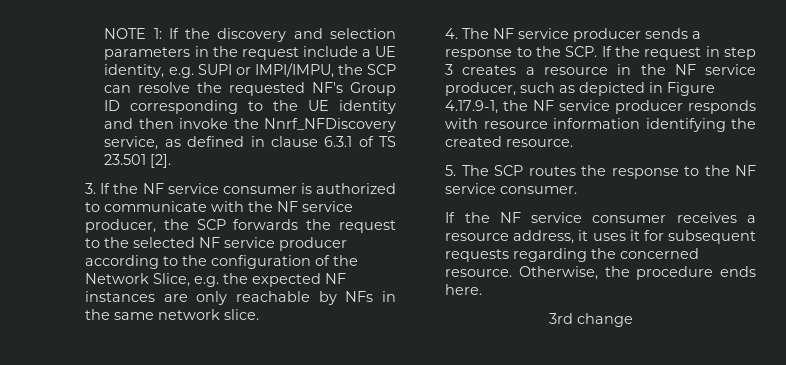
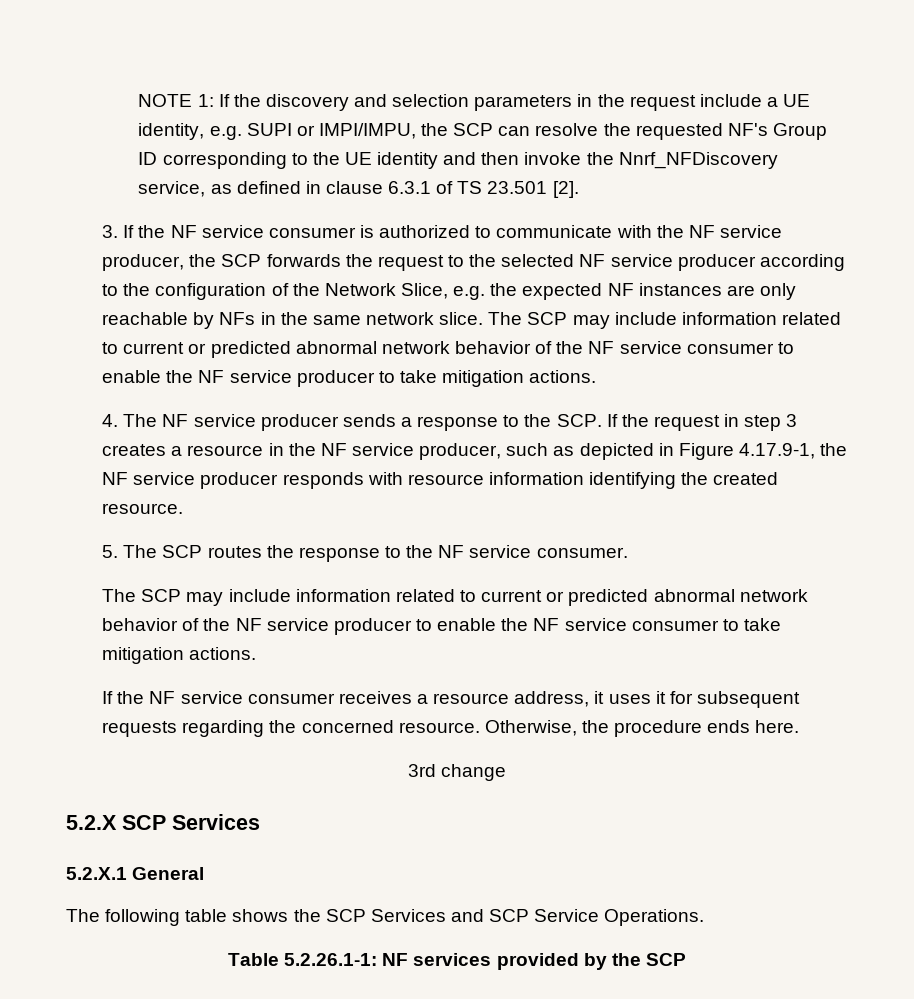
(260, 314) none -> [488,312,841,329] [102,341,794,358] [102,370,597,387] The SCP may include information related to current or predicted abnormal network behavior of the NF service consumer to enable the NF service producer to take mitigation actions.
(578, 190) none -> [102,589,808,606] [102,618,781,635] [102,647,257,664] // The SCP may include information related to current or predicted abnormal network behavior of the NF service producer to enable the NF service consumer to take mitigation actions.
(633, 320) none -> [66,814,260,830] [66,867,205,880] [66,909,705,926] [228,953,686,970] // 5.2.X SCP Services // 5.2.X.1 General // The following table shows the SCP Services and SCP Service Operations. // Table 5.2.26.1-1: NF services provided by the SCP

